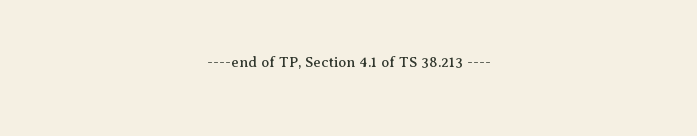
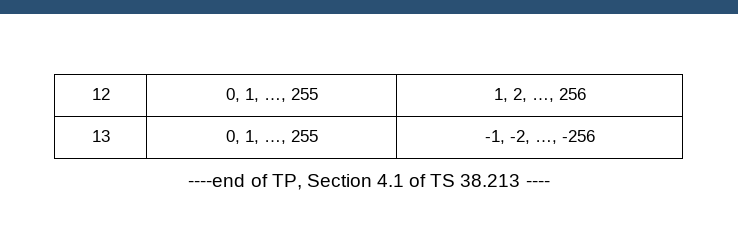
(206, 61) none -> [91,88,110,100] [225,88,318,102] [493,88,586,102] [91,130,110,142] [225,130,318,144] [484,130,595,144] 12 | 0, 1, …, 255 | 1, 2, …, 256 // 13 | 0, 1, …, 255 | -1, -2, …, -256 //

